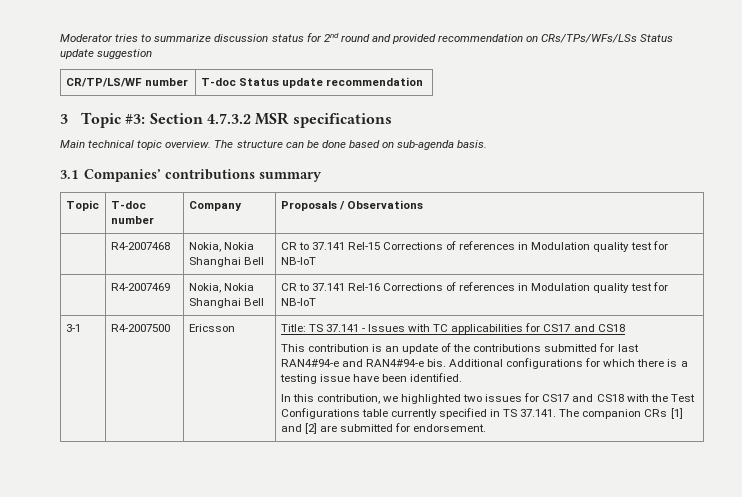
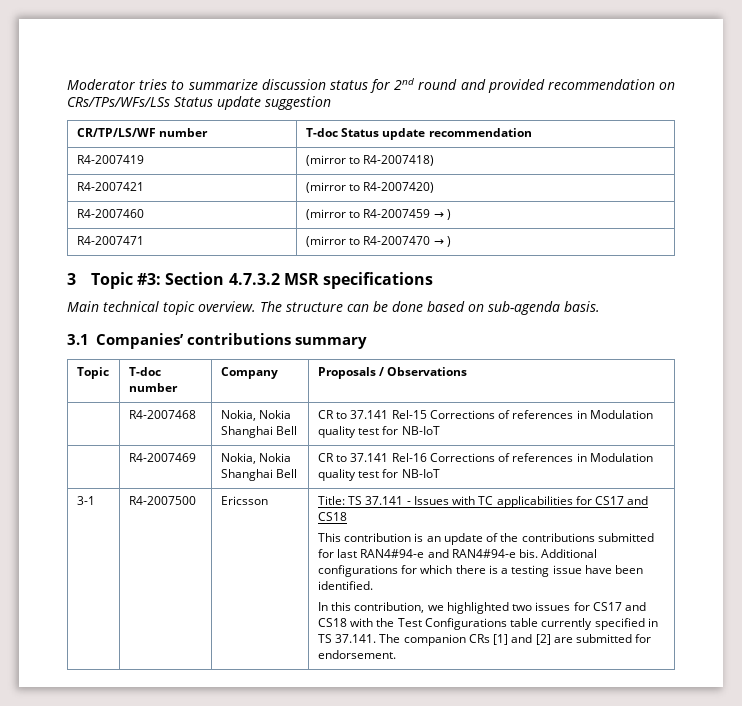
(423, 81) none -> [76,155,144,164] [305,155,435,166] [76,182,144,191] [305,182,435,193] [76,209,144,218] [305,209,451,220] [76,236,144,245] [305,236,451,247] // R4-2007419 | (mirror to R4-2007418) // R4-2007421 | (mirror to R4-2007420) // R4-2007460 | (mirror to R4-2007459 → ) // R4-2007471 | (mirror to R4-2007470 → )

